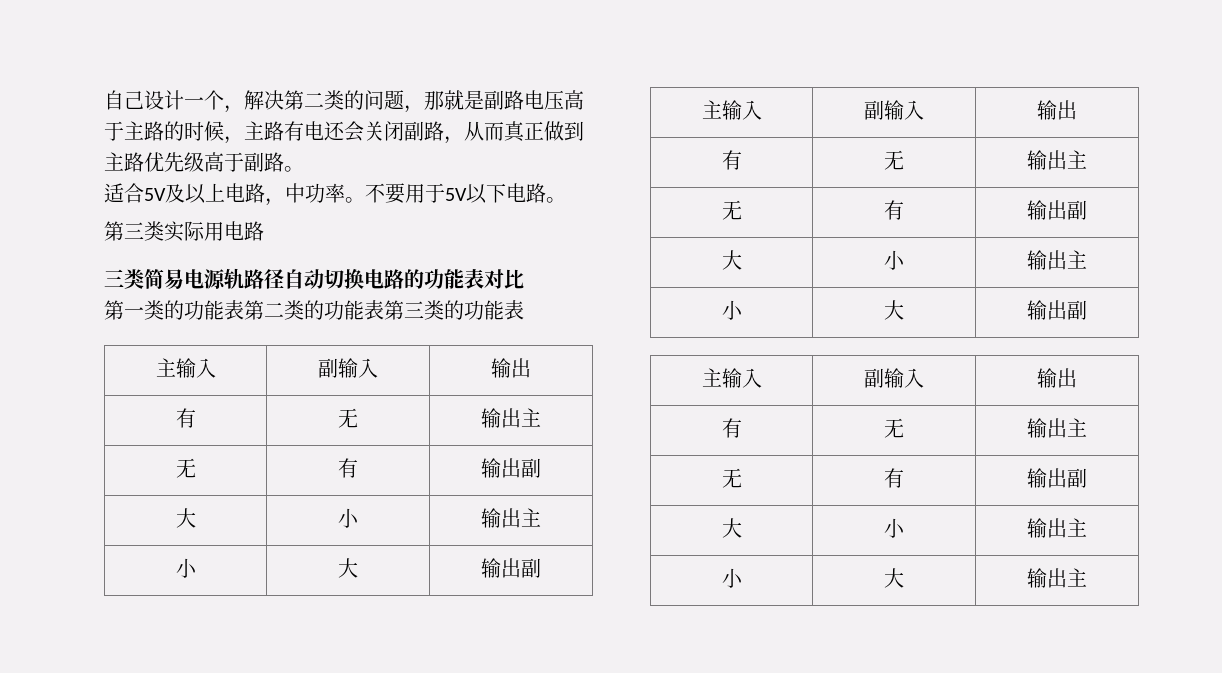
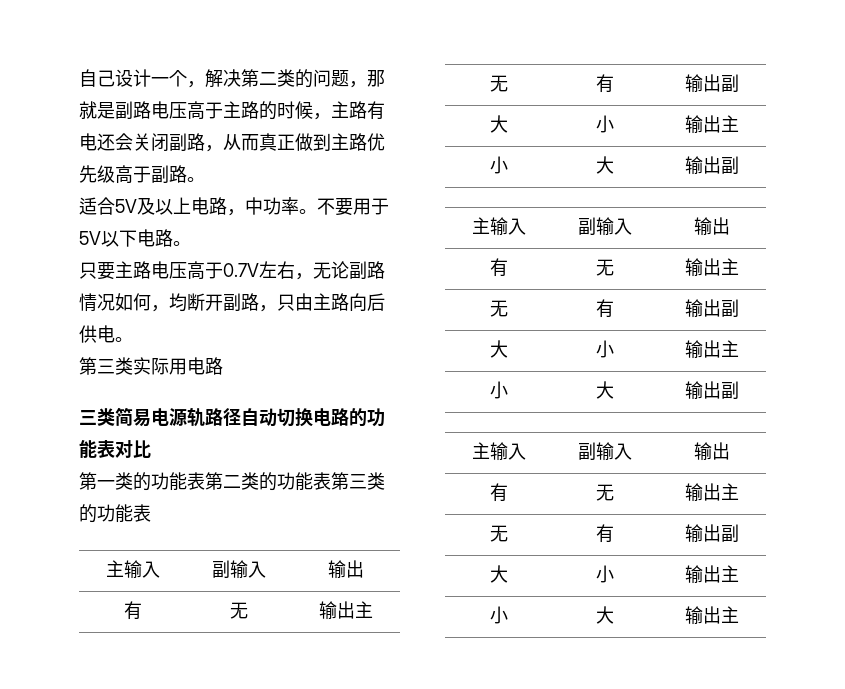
(566, 200) none -> [79,261,385,280] [79,293,385,312] [79,325,133,343] // 只要主路电压高于0.7V左右，无论副路情况如何，均断开副路，只由主路向后供电。

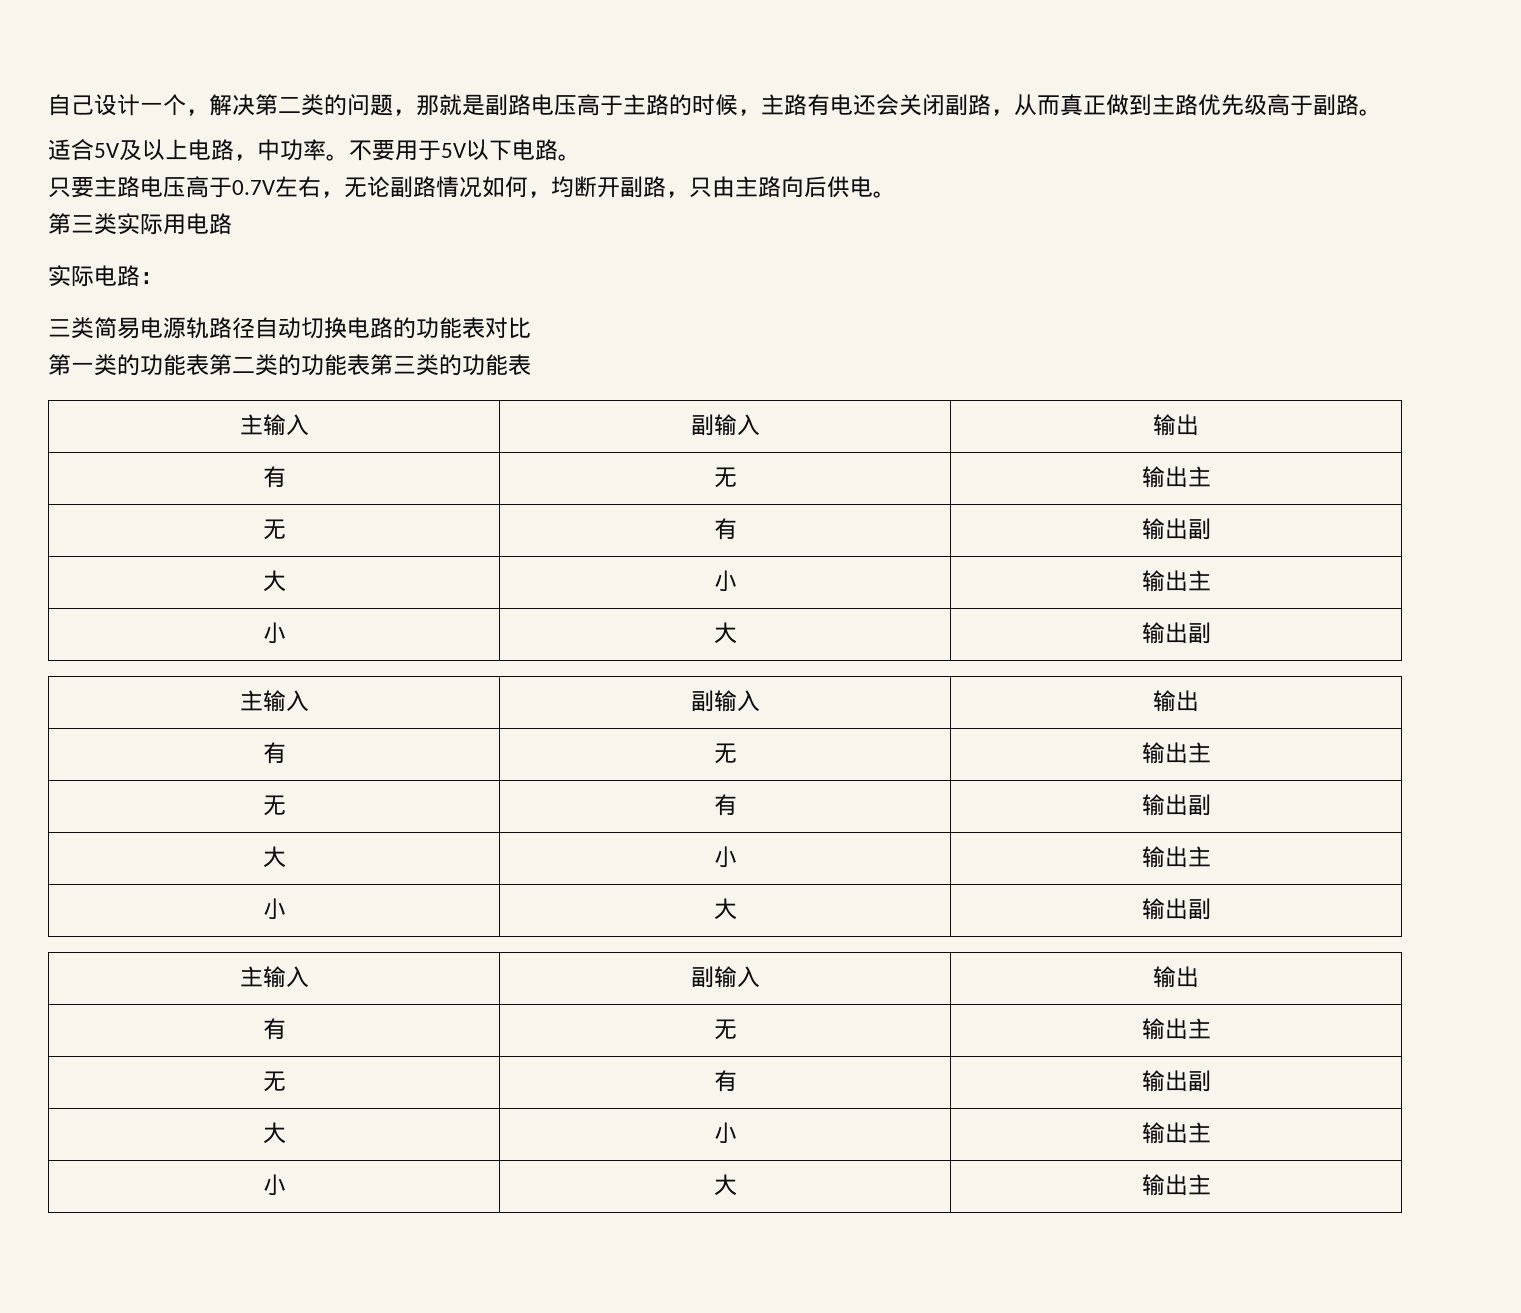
(223, 366) none -> [48,265,163,287] // 实际电路：

